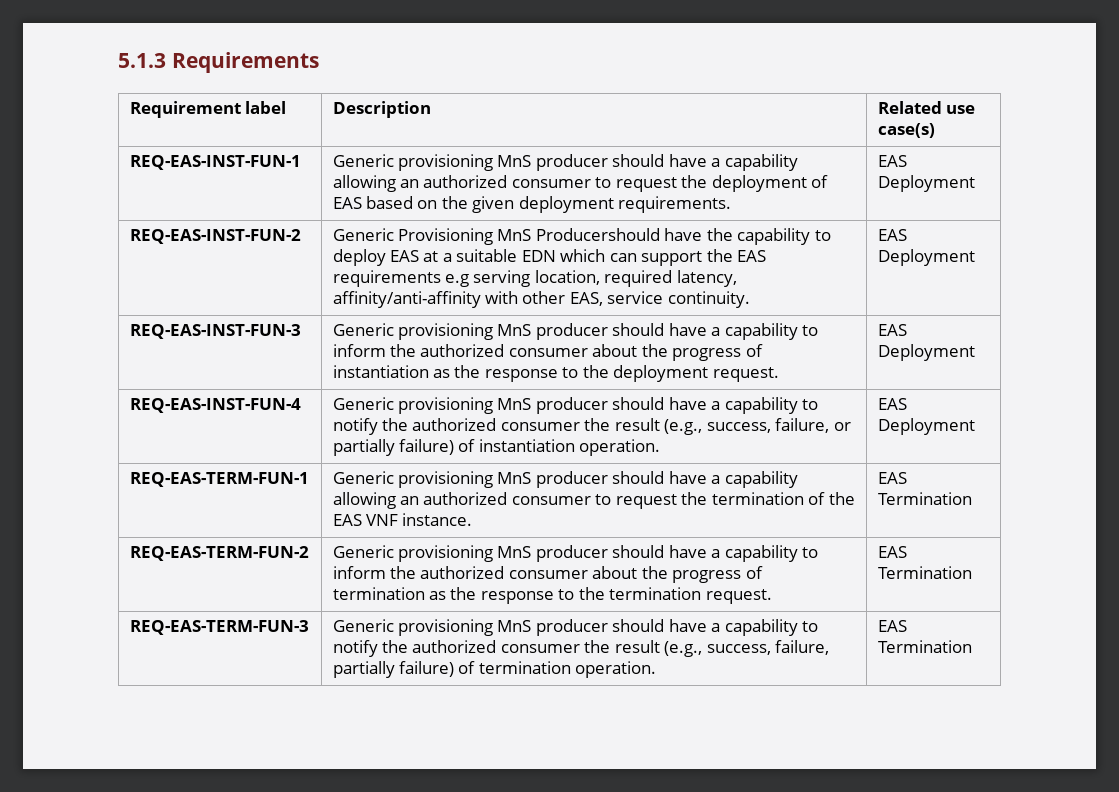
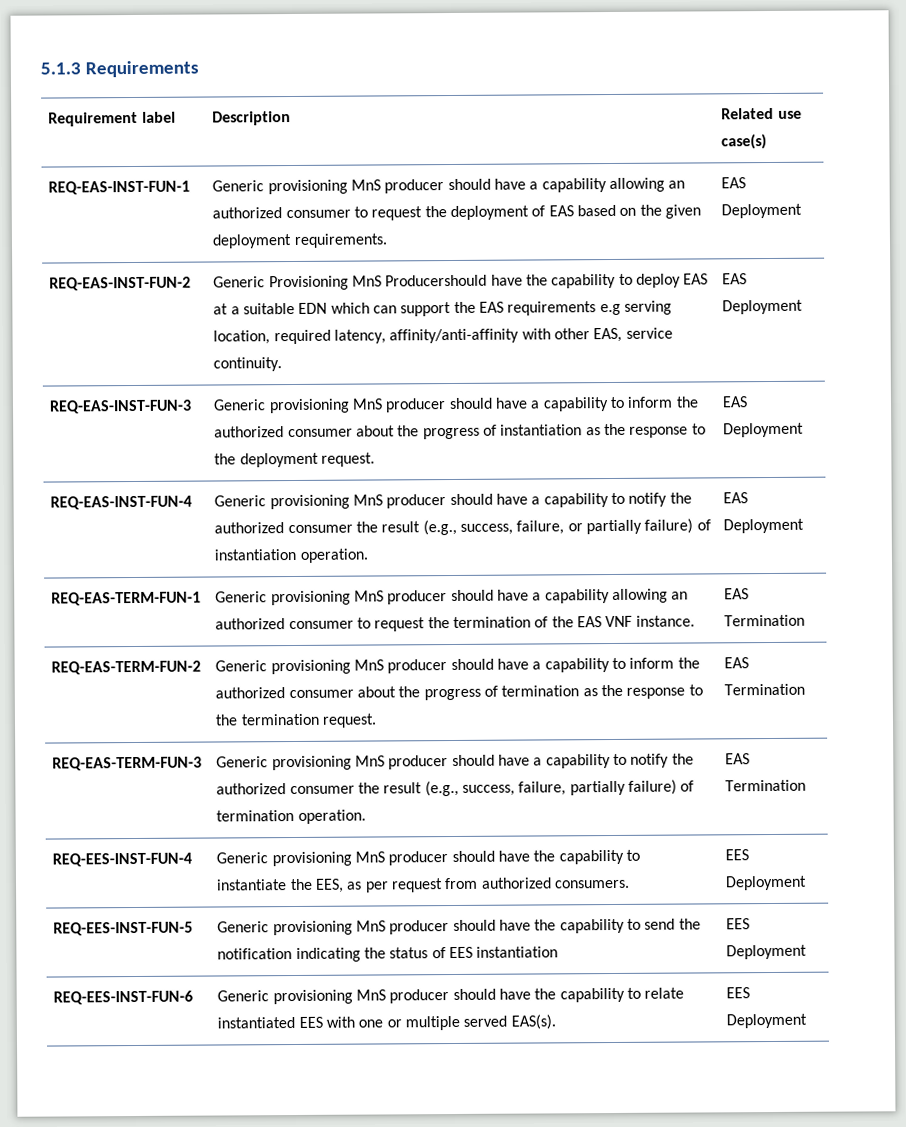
(973, 646) none -> [52,852,193,867] [216,849,640,867] [216,877,630,893] [725,849,750,861] [725,875,808,891] [53,921,194,936] [217,918,701,936] [217,946,559,962] [726,918,751,930] [726,944,808,960] [53,990,194,1005] [217,987,685,1005] [217,1014,556,1031] [726,987,751,999] [726,1013,808,1029] // REQ-EES-INST-FUN-4 | Generic provisioning MnS producer should have the capability to instantiate the EES, as per request from authorized consumers. | EES Deployment // REQ-EES-INST-FUN-5 | Generic provisioning MnS producer should have the capability to send the notification indicating the status of EES instantiation | EES Deployment // REQ-EES-INST-FUN-6 | Generic provisioning MnS producer should have the capability to relate instantiated EES with one or multiple served EAS(s). | EES Deployment

